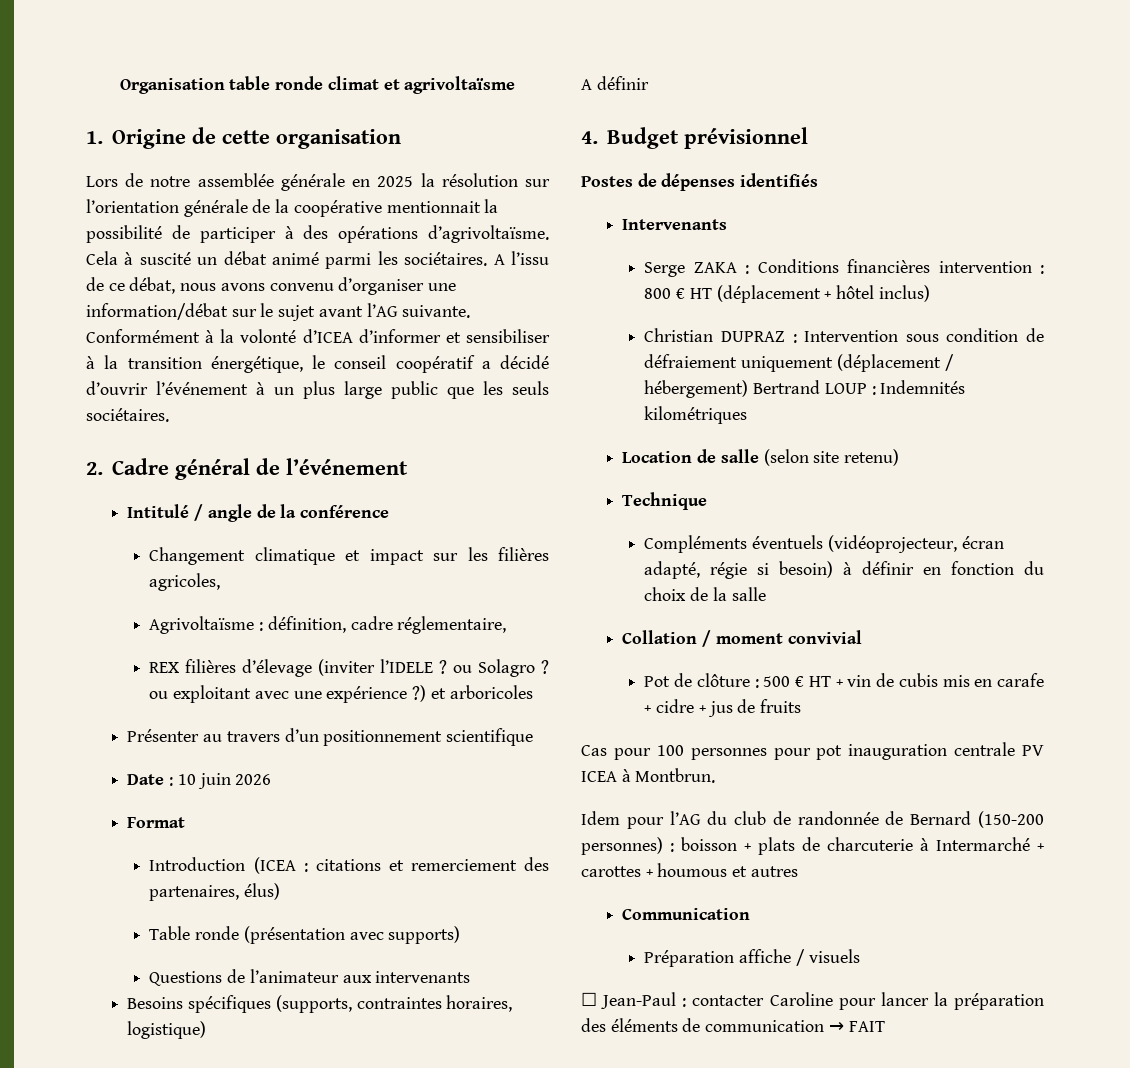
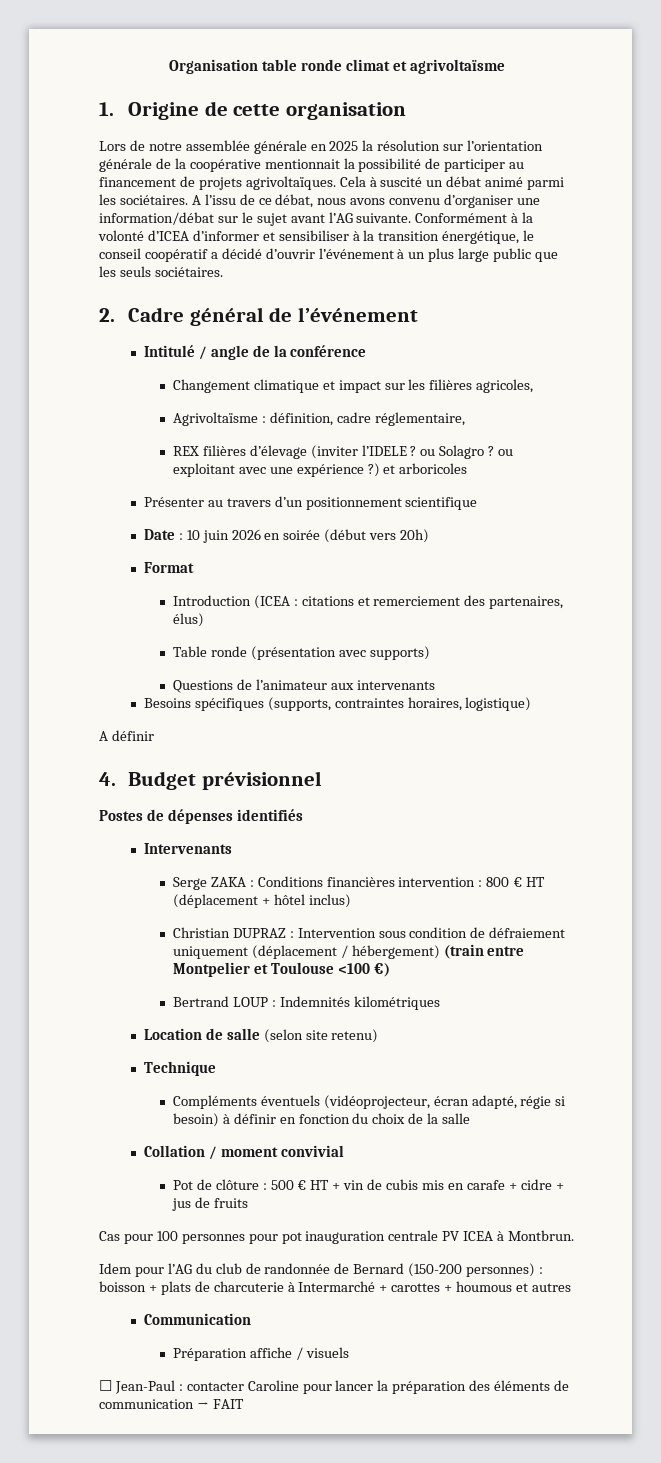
[284,225,549,243] à des opérations d’agrivoltaïsme. -> [509,162,525,169] [99,176,336,190] au financement de projets agrivoltaïques.
(272, 779) none -> [264,529,430,543] en soirée (début vers 20h)
(749, 389) none -> [443,944,525,959] [172,962,390,977] (train entre Montpelier et Toulouse <100 €) //

